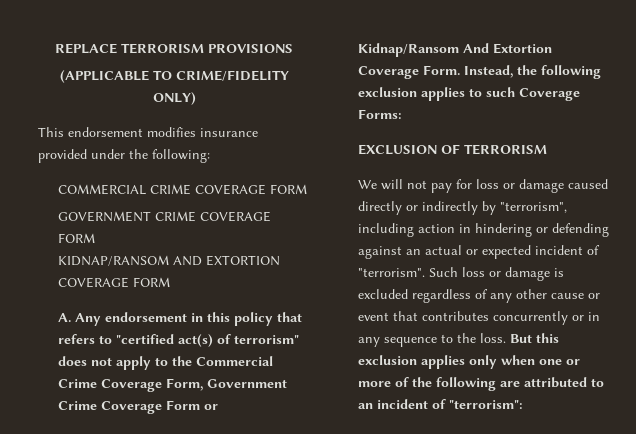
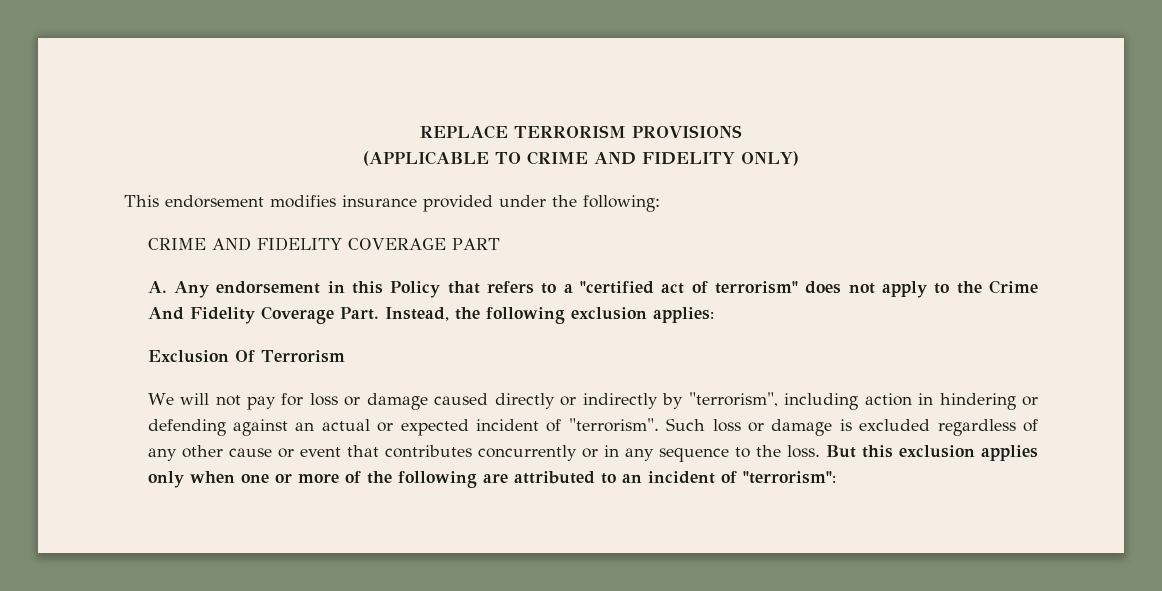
[175,70,289,81] CRIME/FIDELITY -> [527,151,736,165] CRIME AND FIDELITY
[58,184,308,195] [58,211,272,222] [58,233,96,243] [58,255,281,266] [58,277,171,288] COMMERCIAL CRIME COVERAGE FORM // GOVERNMENT CRIME COVERAGE FORM // KIDNAP/RANSOM AND EXTORTION COVERAGE FORM -> [147,237,500,251] CRIME AND FIDELITY COVERAGE PART
[234,312,274,326] policy -> [390,281,441,298] Policy
[116,334,214,347] "certified act(s) -> [563,281,685,294] a "certified act
[196,356,274,366] [58,378,288,392] [58,400,219,414] [358,43,553,57] [358,65,602,79] [358,87,581,101] [358,109,403,119] [358,144,548,155] Commercial Crime Coverage Form, Government Crime Coverage Form or Kidnap/Ransom And Extortion Coverage Form. Instead, the following exclusion applies to such Coverage Forms: // EXCLUSION OF TERRORISM -> [989,280,1039,294] [147,306,714,324] [147,350,345,363] Crime And Fidelity Coverage Part. Instead, the following exclusion applies: // Exclusion Of Terrorism

